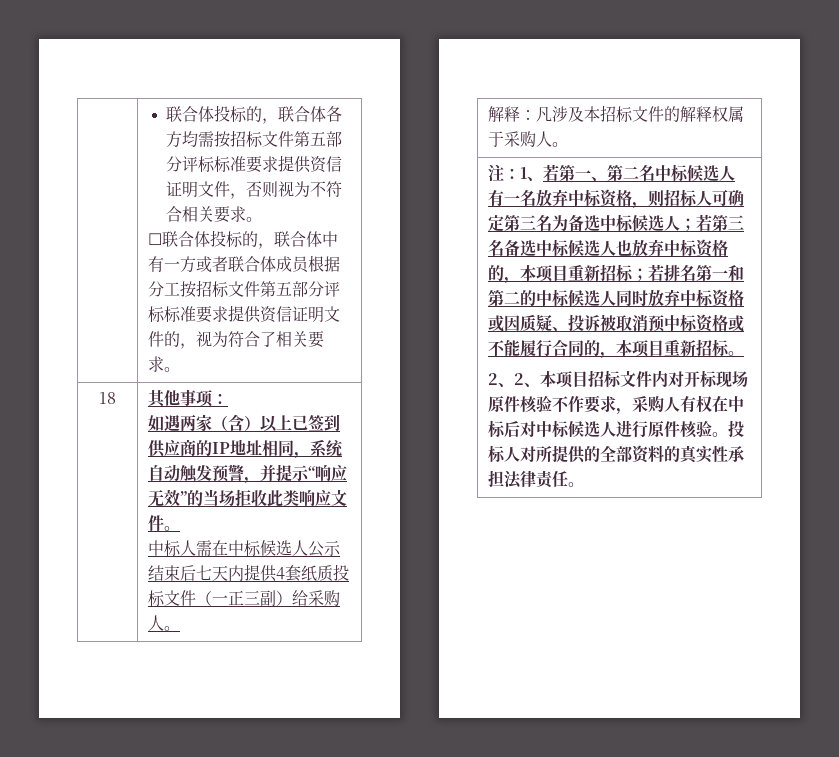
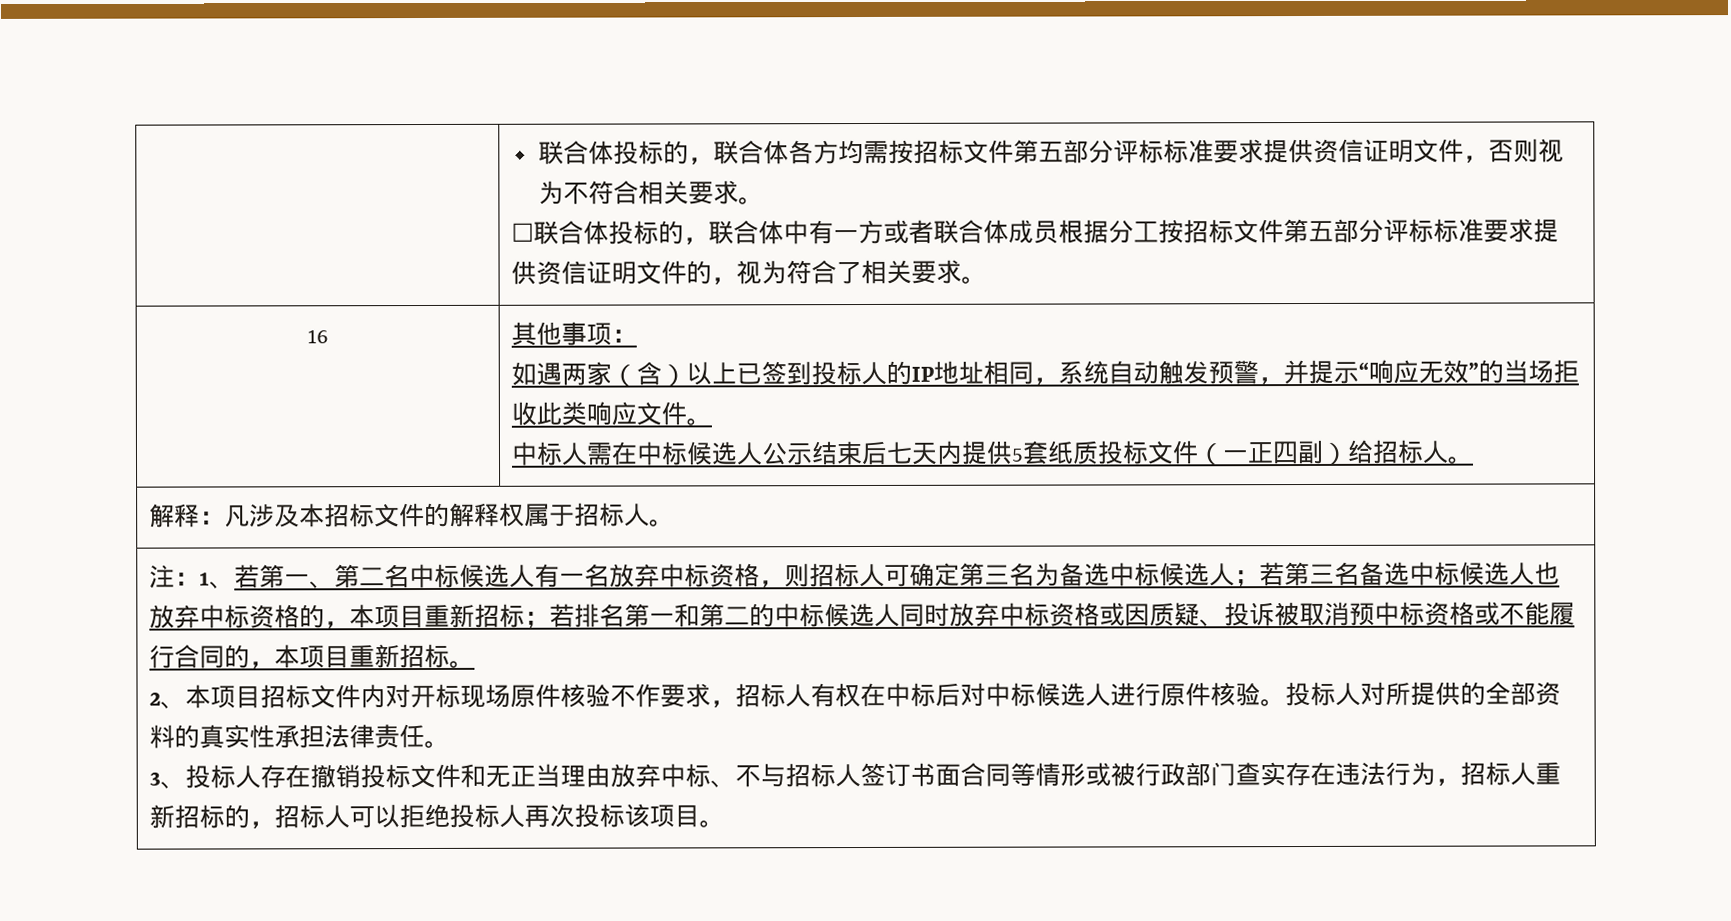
[99,392,116,404] 18 -> [306,329,329,344] 16
[148,439,197,458] 供应商 -> [811,361,888,386] 投标人
[276,567,286,580] 4 -> [1011,448,1025,462] 5
[244,590,341,607] 三副）给采购 -> [1272,439,1425,465] 四副）给招标
[504,131,537,148] 采购 -> [574,502,626,527] 招标
[514,373,541,387] 2、 -> (187, 705) none
[632,396,665,413] 采购 -> [735,683,787,708] 招标
(585, 484) none -> [149,761,1562,789] [149,803,726,830] // 3、投标人存在撤销投标文件和无正当理由放弃中标、不与招标人签订书面合同等情形或被行政部门查实存在违法行为，招标人重新招标的，招标人可以拒绝投标人再次投标该项目。

